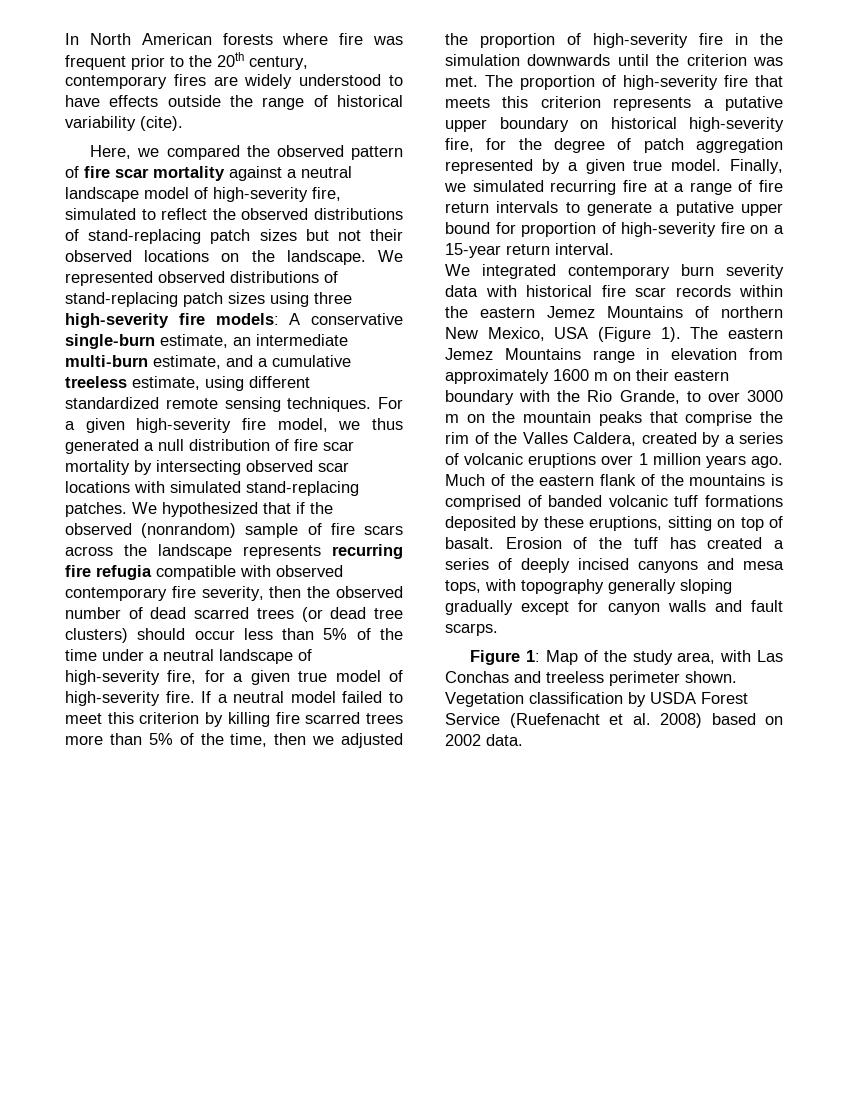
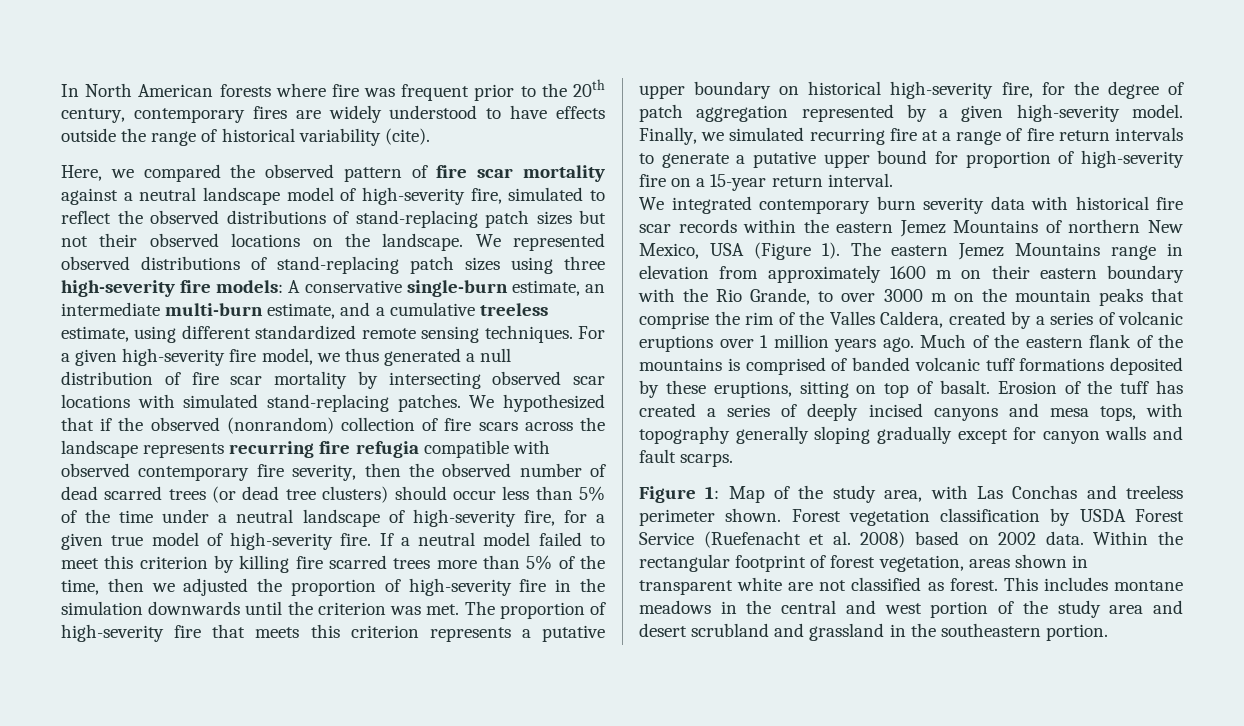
[245,523,299,538] sample -> [341,417,416,431] collection
[633,160,663,171] true -> [1016,104,1120,122] high-severity
[445,692,524,707] Vegetation -> [791,509,930,526] Forest vegetation
(523, 740) none -> [1093,531,1183,545] [639,554,1088,572] [639,577,1184,595] [639,600,1183,618] [639,623,1108,641] Within the rectangular footprint of forest vegetation, areas shown in transparent white are not classified as forest. This includes montane meadows in the central and west portion of the study area and desert scrubland and grassland in the southeastern portion.

